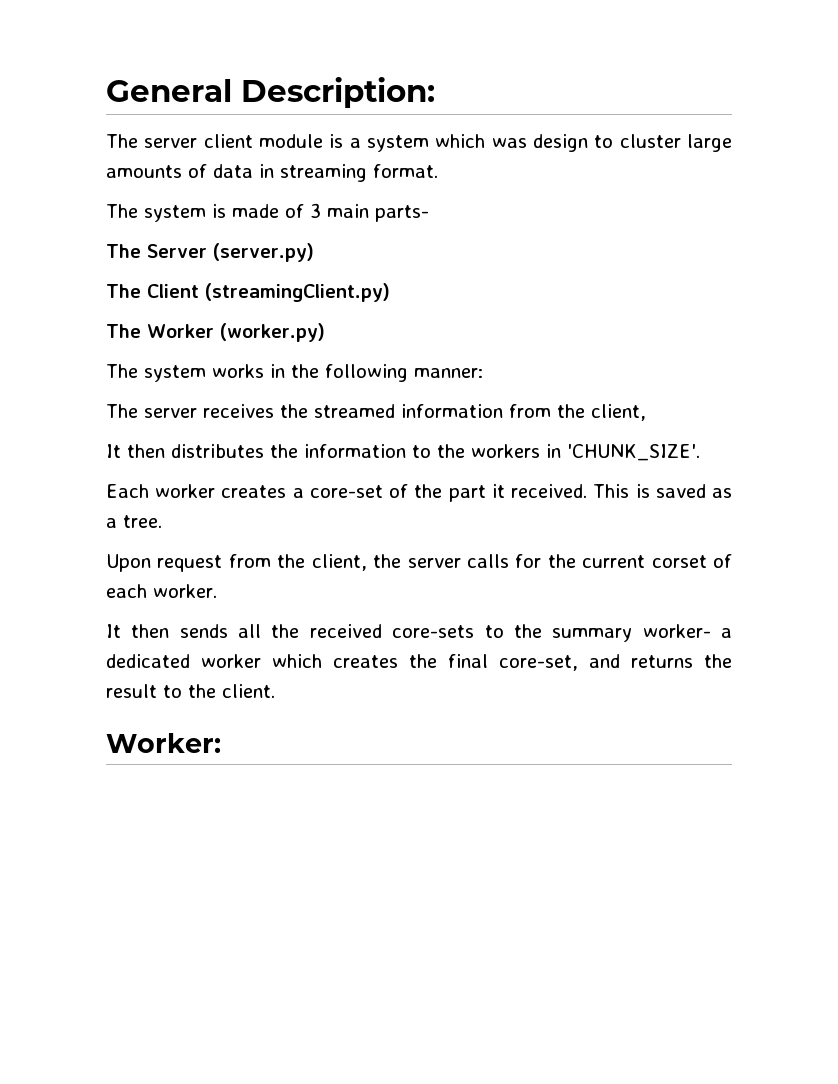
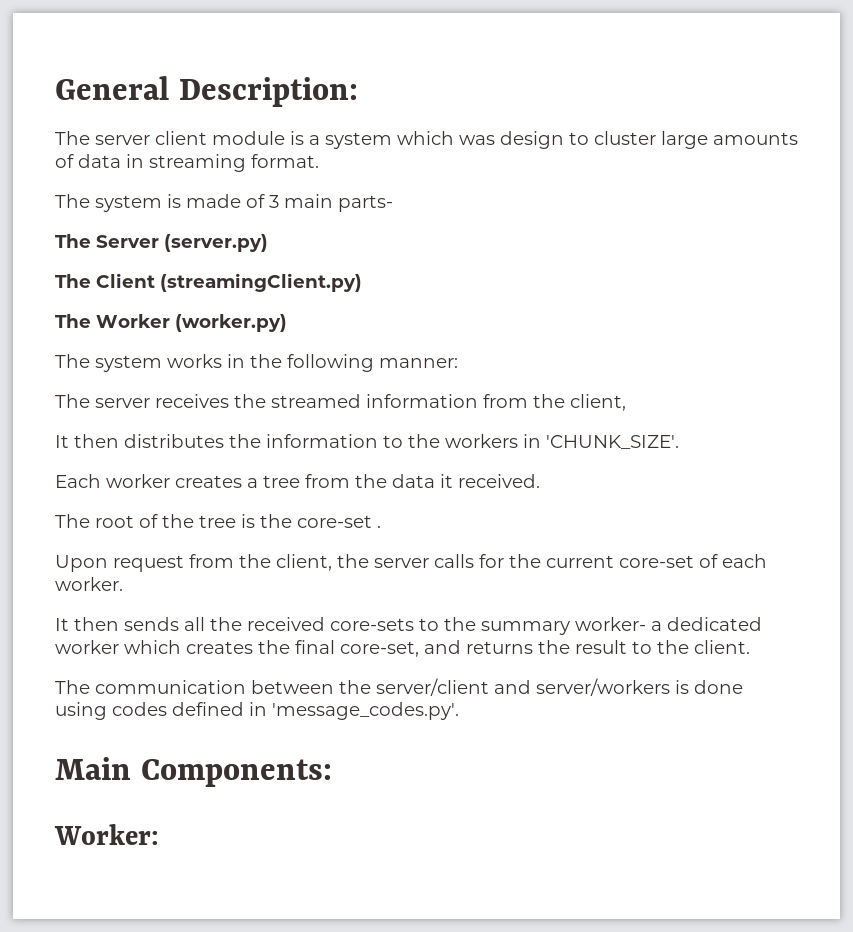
[309,484,733,502] [106,515,162,528] core-set of the part it received. This is saved as a tree. -> [263,474,540,488] [55,514,381,528] tree from the data it received. // The root of the tree is the core-set .
[651,555,707,568] corset -> [619,555,694,568] core-set
(275, 691) none -> [55,678,743,696] [55,702,459,720] [55,757,332,787] // The communication between the server/client and server/workers is done using codes defined in 'message_codes.py'. // Main Components:

